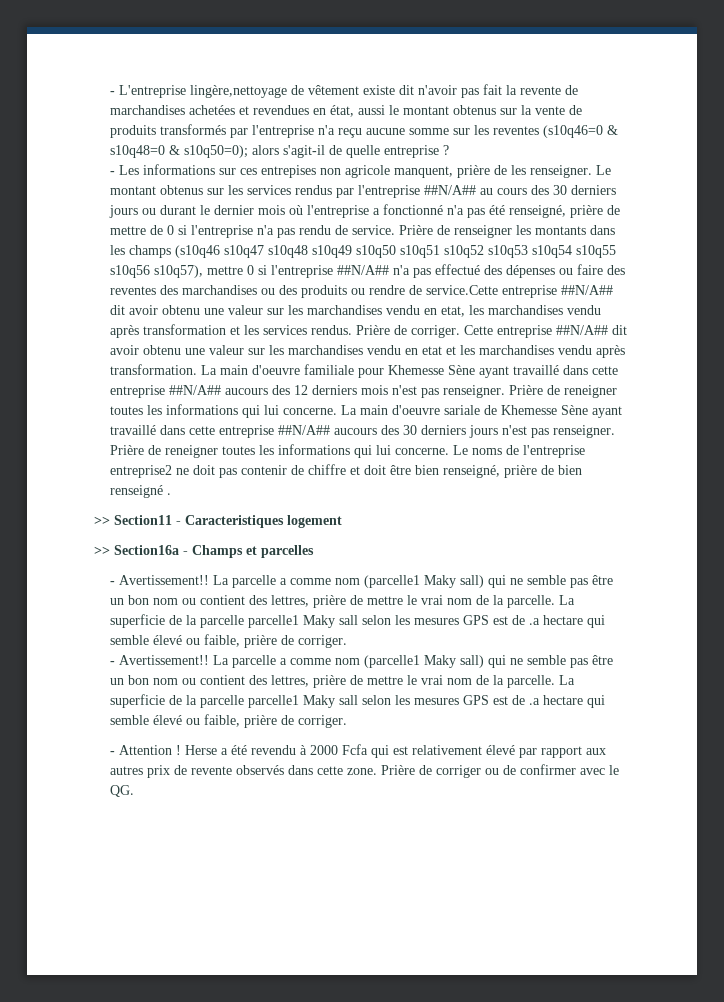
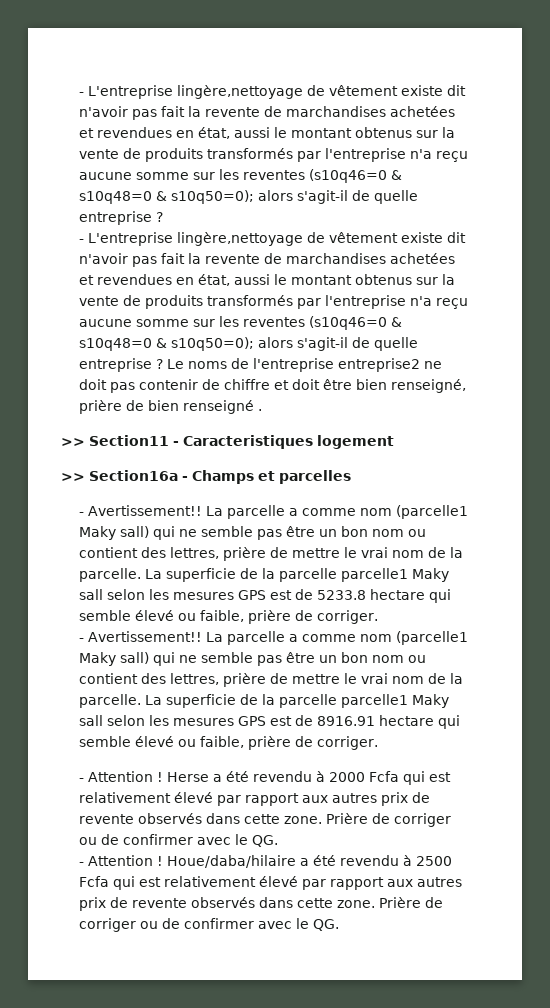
[118,164,611,178] [109,185,616,198] [108,204,620,218] [109,225,615,238] [109,245,616,258] [109,264,625,278] [109,285,613,298] [109,305,601,317] [109,324,627,338] [109,345,625,358] [109,364,618,378] [109,385,617,398] [109,404,622,418] [109,425,615,438] [109,444,449,458] Les informations sur ces entrepises non agricole manquent, prière de les renseigner. Le montant obtenus sur les services rendus par l'entreprise ##N/A## au cours des 30 derniers jours ou durant le dernier mois où l'entreprise a fonctionné n'a pas été renseigné, prière de mettre de 0 si l'entreprise n'a pas rendu de service. Prière de renseigner les montants dans les champs (s10q46 s10q47 s10q48 s10q49 s10q50 s10q51 s10q52 s10q53 s10q54 s10q55 s10q56 s10q57), mettre 0 si l'entreprise ##N/A## n'a pas effectué des dépenses ou faire des reventes des marchandises ou des produits ou rendre de service.Cette entreprise ##N/A## dit avoir obtenu une valeur sur les marchandises vendu en etat, les marchandises vendu après transformation et les services rendus. Prière de corriger. Cette entreprise ##N/A## dit avoir obtenu une valeur sur les marchandises vendu en etat et les marchandises vendu après transformation. La main d'oeuvre familiale pour Khemesse Sène ayant travaillé dans cette entreprise ##N/A## aucours des 12 derniers mois n'est pas renseigner. Prière de reneigner toutes les informations qui lui concerne. La main d'oeuvre sariale de Khemesse Sène ayant travaillé dans cette entreprise ##N/A## aucours des 30 derniers jours n'est pas renseigner. Prière de reneigner toutes les informations qui lui concerne. -> [87,232,466,246] [78,253,455,267] [78,274,455,286] [78,295,468,309] [78,316,402,330] [78,337,418,351] [78,358,163,372] L'entreprise lingère,nettoyage de vêtement existe dit n'avoir pas fait la revente de marchandises achetées et revendues en état, aussi le montant obtenus sur la vente de produits transformés par l'entreprise n'a reçu aucune somme sur les reventes (s10q46=0 & s10q48=0 & s10q50=0); alors s'agit-il de quelle entreprise ?
[528,618,540,625] .a -> [316,590,366,600] 5233.8
[528,698,540,705] .a -> [316,716,375,726] 8916.91
(134, 791) none -> [78,855,452,868] [78,876,462,890] [78,897,443,911] [78,918,339,932] // - Attention ! Houe/daba/hilaire a été revendu à 2500 Fcfa qui est relativement élevé par rapport aux autres prix de revente observés dans cette zone. Prière de corriger ou de confirmer avec le QG.

